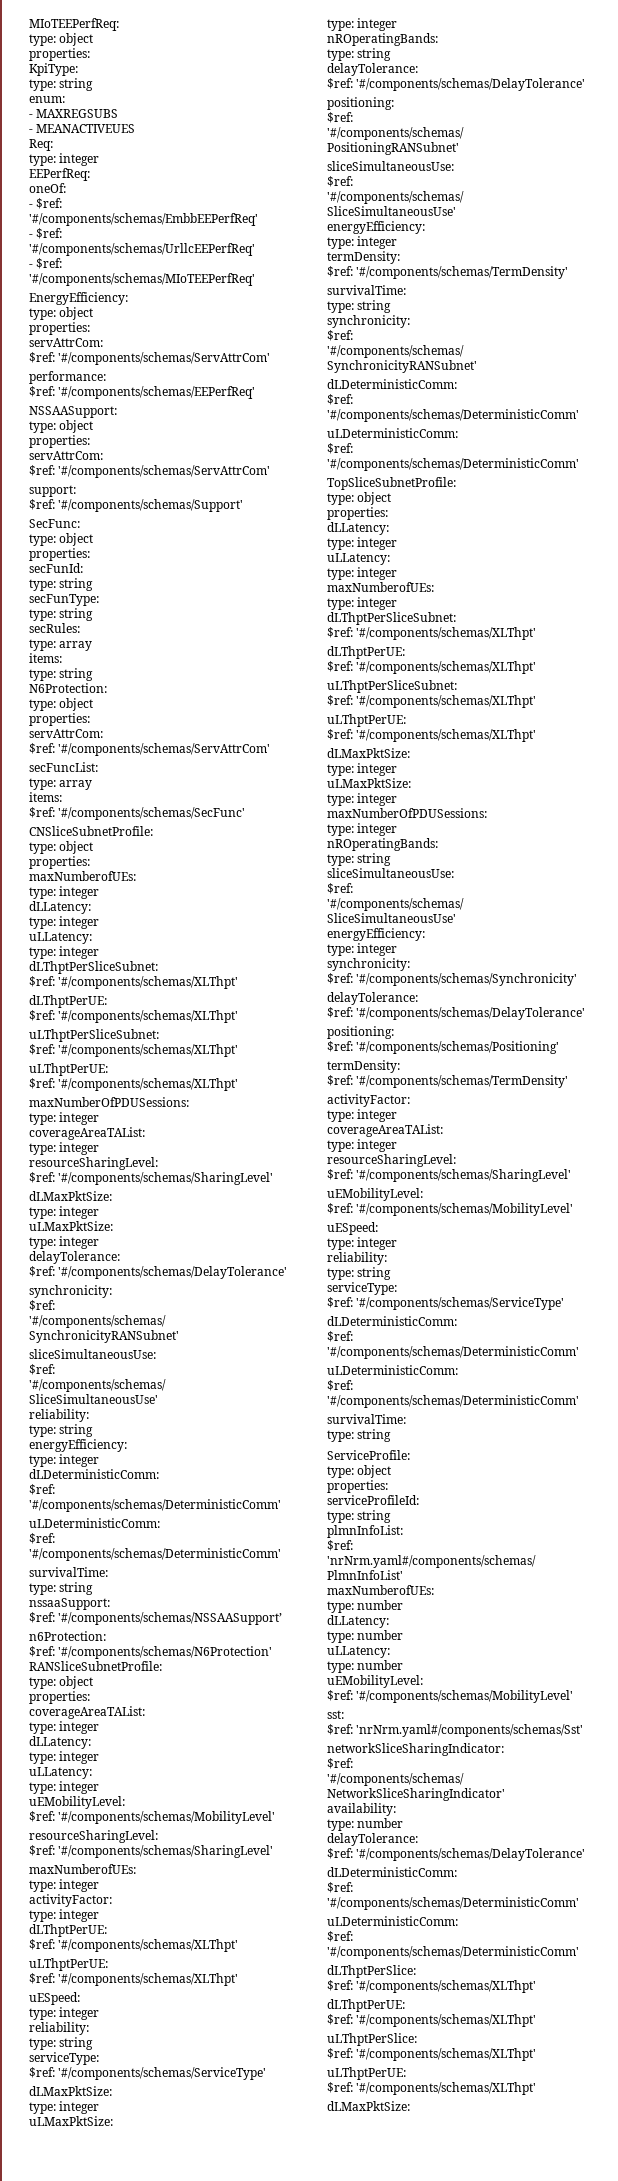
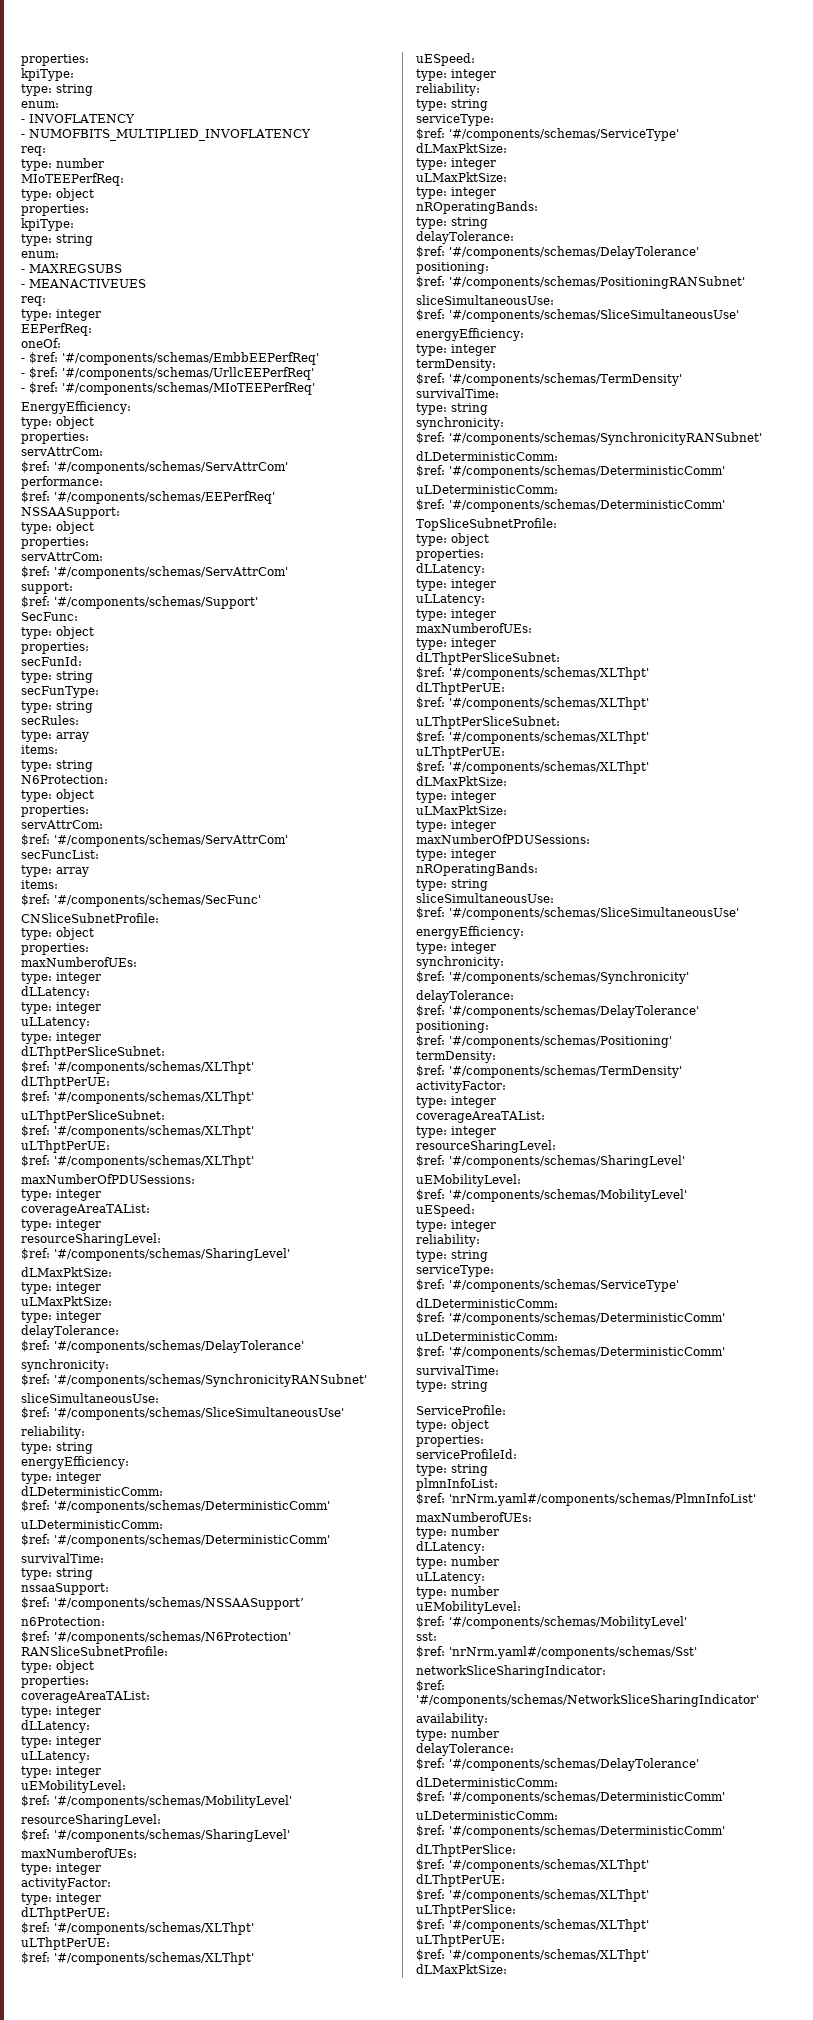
(29, 24) none -> [21,54,89,66] [21,68,74,81] [21,84,93,96] [21,101,59,108] [21,114,135,123] [21,129,311,141] [21,146,46,156] [21,158,104,171] properties: // kpiType: // type: string // enum: // - INVOFLATENCY // - NUMOFBITS_MULTIPLIED_INVOFLATENCY // req: // type: number //
[29,63,78,76] KpiType: -> [21,218,74,231] kpiType:
[29,139,53,151] Req: -> [21,296,46,306] req:

